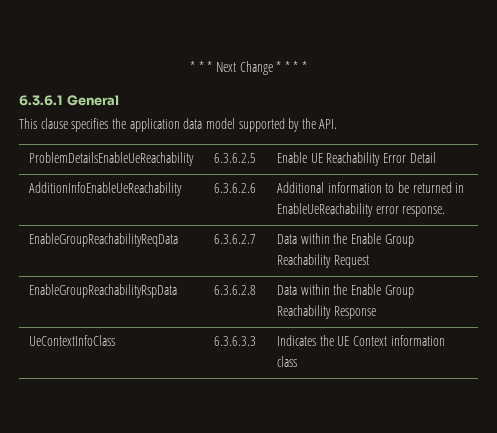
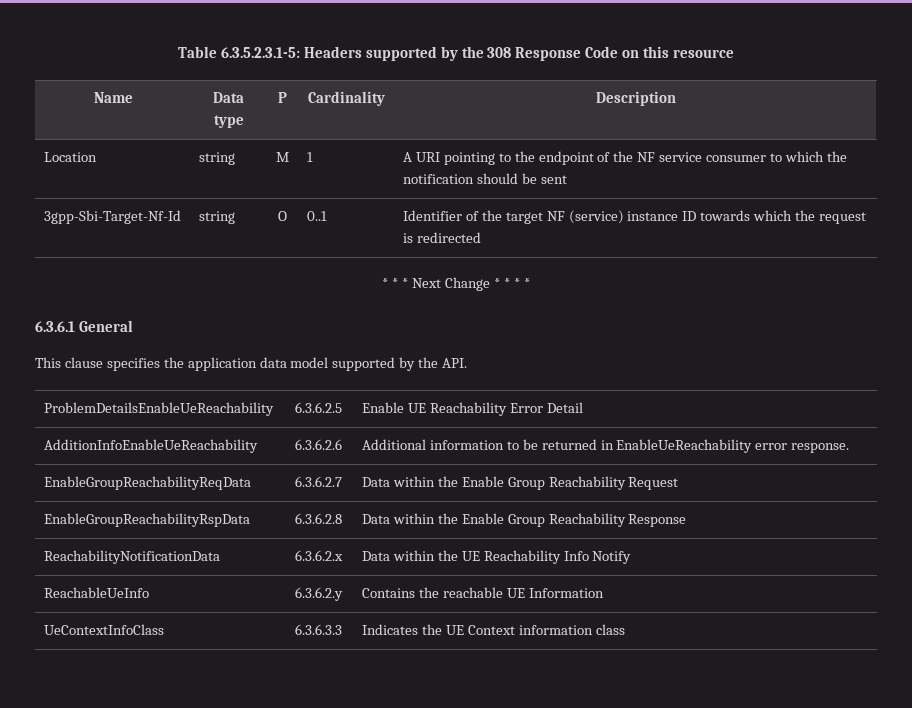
(189, 66) none -> [177,46,735,61] [93,92,133,103] [213,92,244,103] [213,115,244,128] [278,92,287,103] [308,91,385,106] [595,91,676,106] [43,152,97,162] [198,152,235,165] [276,152,289,162] [306,152,313,162] [402,151,847,165] [402,173,567,184] [43,210,181,224] [198,211,235,224] [278,211,287,221] [306,211,327,221] [402,210,866,224] [402,232,481,243] Table 6.3.5.2.3.1-5: Headers supported by the 308 Response Code on this resource // Name | Data type | P | Cardinality | Description // Location | string | M | 1 | A URI pointing to the endpoint of the NF service consumer to which the notification should be sent // 3gpp-Sbi-Target-Nf-Id | string | O | 0..1 | Identifier of the target NF (service) instance ID towards which the request is redirected //
(376, 312) none -> [43,550,220,564] [294,550,343,561] [361,550,632,564] [43,587,149,598] [294,587,343,601] [361,587,604,598] // ReachabilityNotificationData | 6.3.6.2.x | Data within the UE Reachability Info Notify // ReachableUeInfo | 6.3.6.2.y | Contains the reachable UE Information

